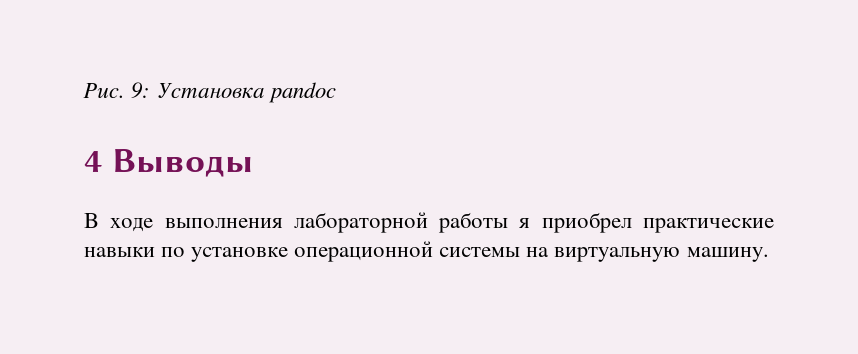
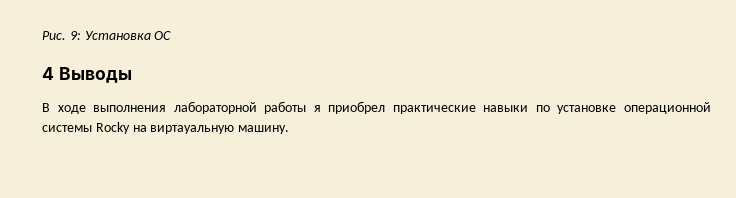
[269,82,337,103] pandoc -> [154,31,172,40] OC
[526,247,681,262] на виртуальную -> [95,122,235,134] Rocky на виртауальную

